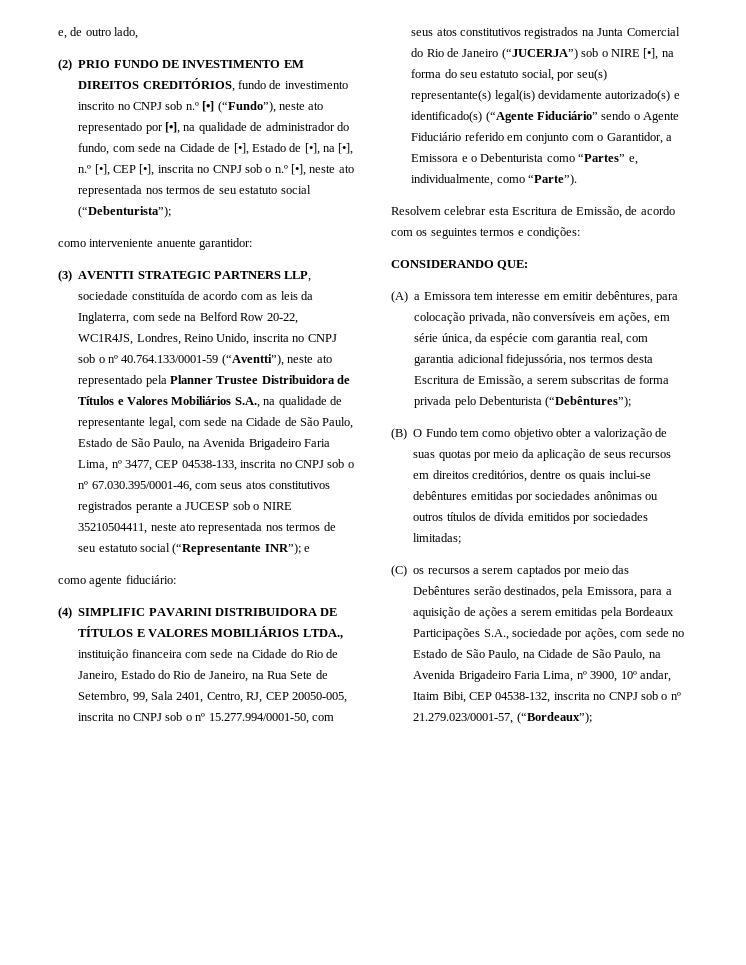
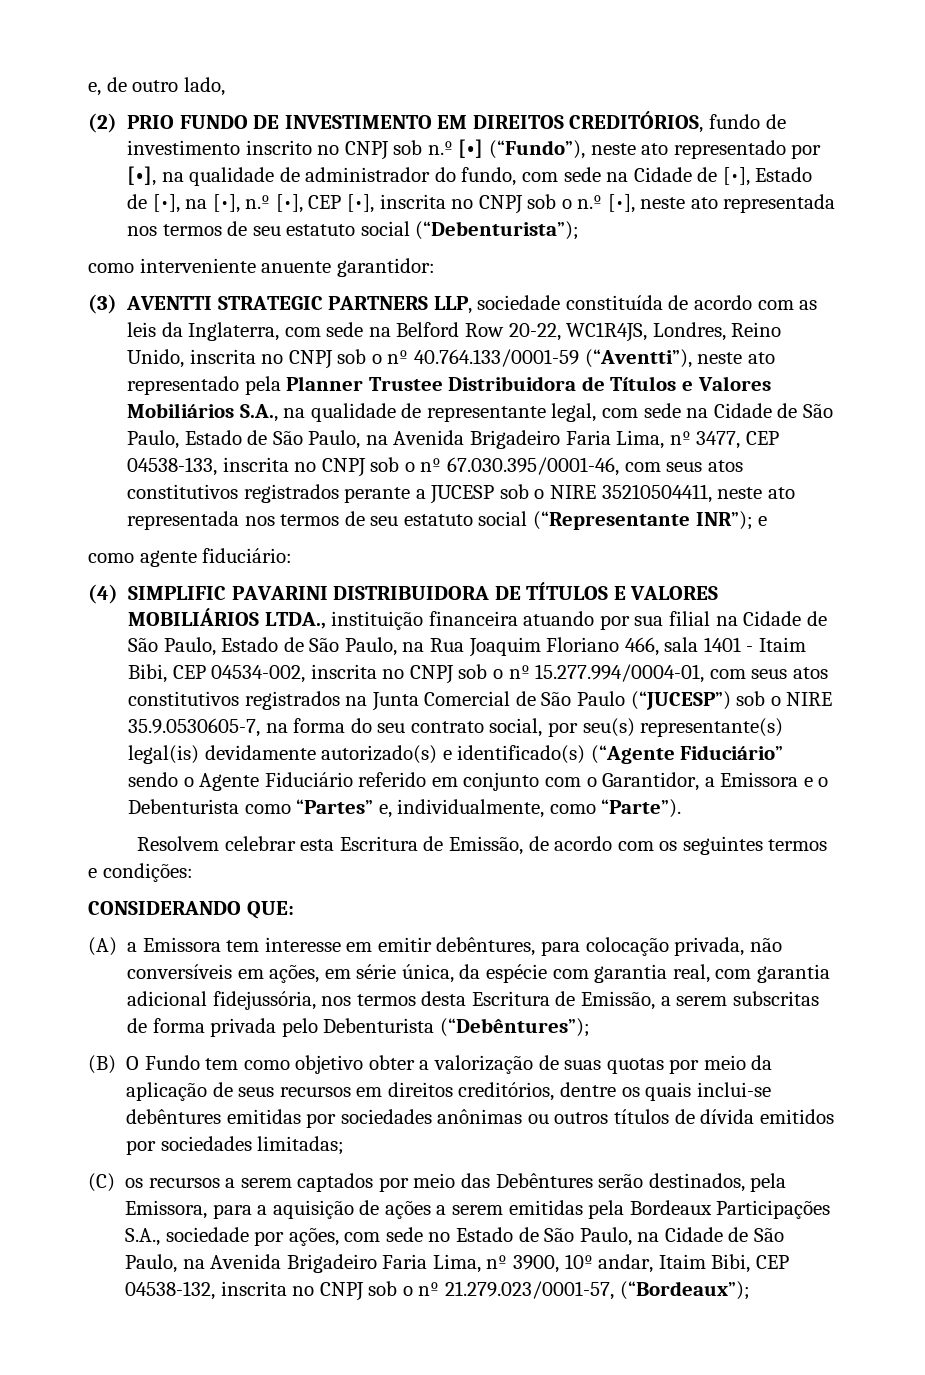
[185,649,339,658] [78,670,328,682] [78,691,347,703] [78,712,309,724] com sede na Cidade do Rio de Janeiro, Estado do Rio de Janeiro, na Rua Sete de Setembro, 99, Sala 2401, Centro, RJ, CEP 20050-005, inscrita no CNPJ sob o nº 15.277.994/0001-50, -> [523,611,827,630] [128,637,806,657] [128,664,705,684] atuando por sua filial na Cidade de São Paulo, Estado de São Paulo, na Rua Joaquim Floriano 466, sala 1401 - Itaim Bibi, CEP 04534-002, inscrita no CNPJ sob o nº 15.277.994/0004-01,
[411,48,659,60] do Rio de Janeiro (“JUCERJA”) sob o NIRE [•], -> [515,691,833,710] [128,718,261,737] de São Paulo (“JUCESP”) sob o NIRE 35.9.0530605-7,
[480,70,519,78] estatuto -> [410,721,484,733] contrato

